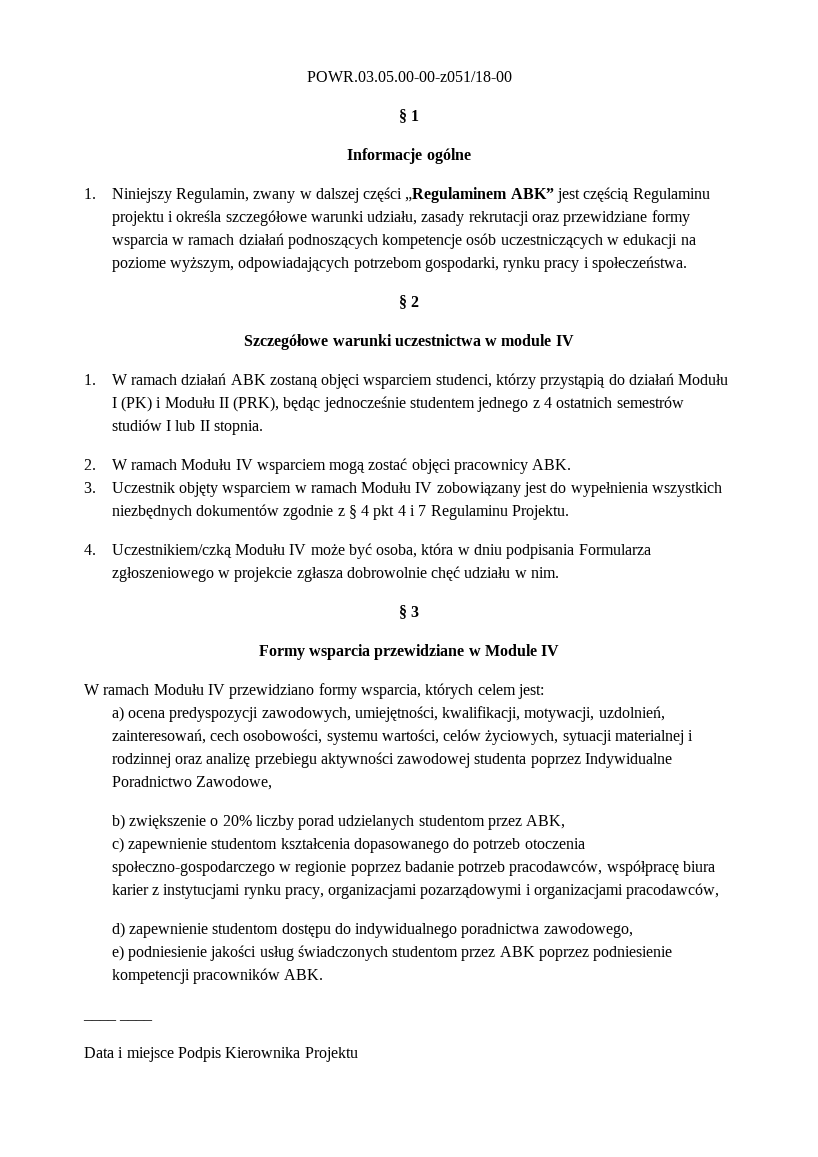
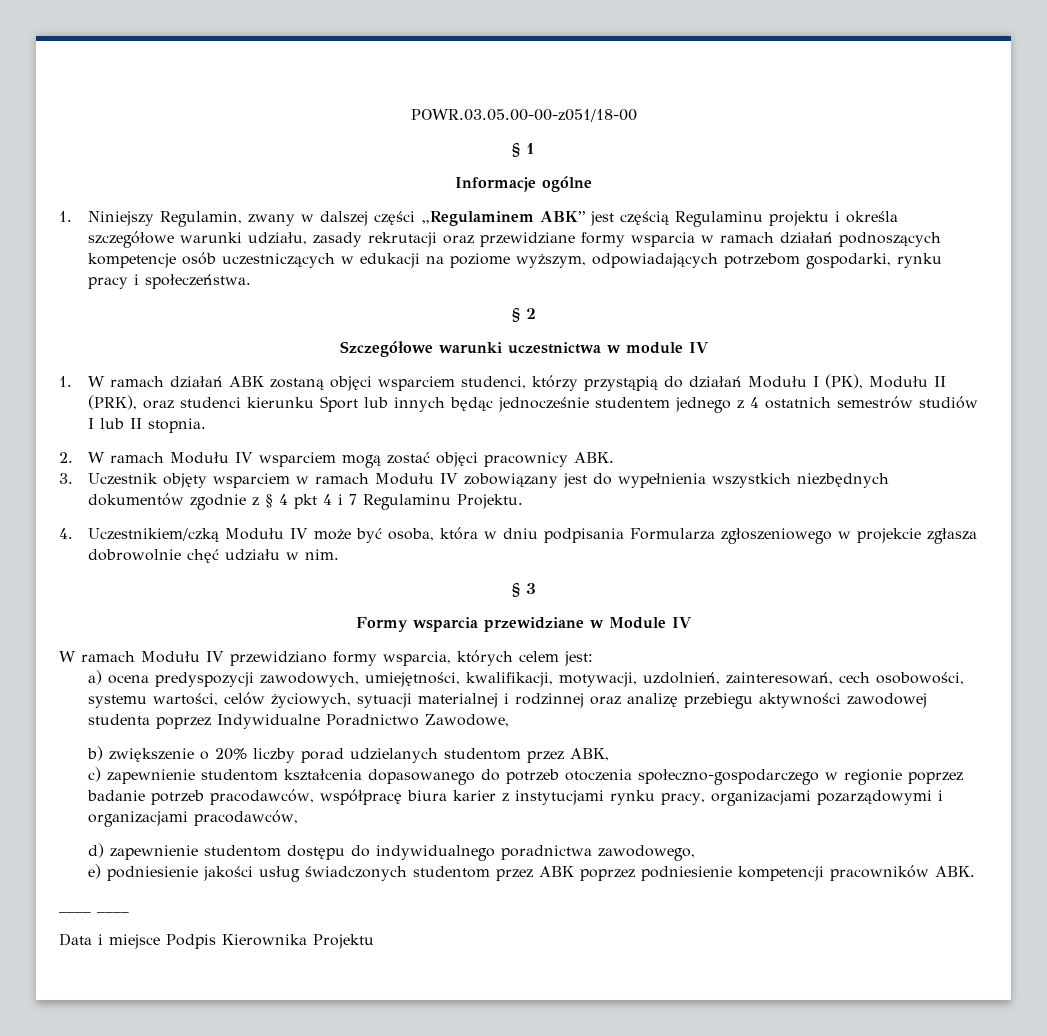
[120,396,162,412] (PK) i -> [825,374,864,389] (PK),
(280, 404) none -> [143,396,446,412] oraz studenci kierunku Sport lub innych

